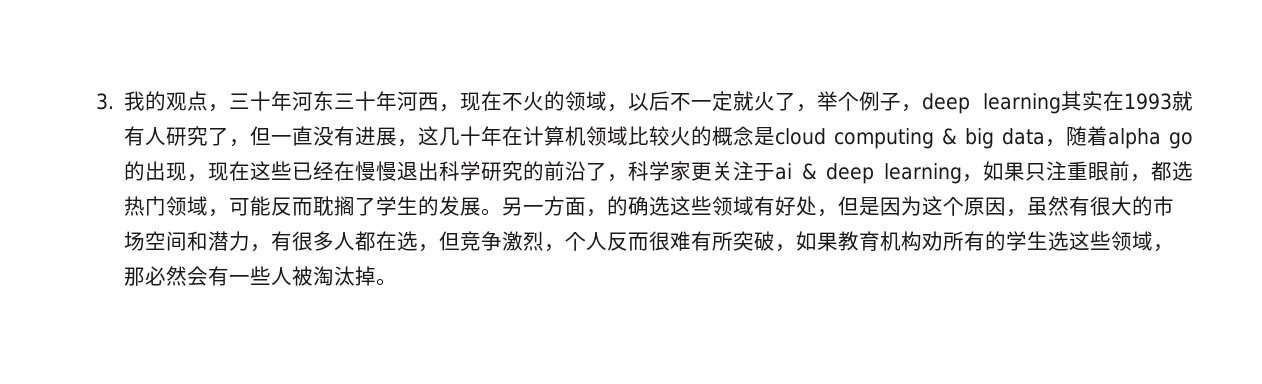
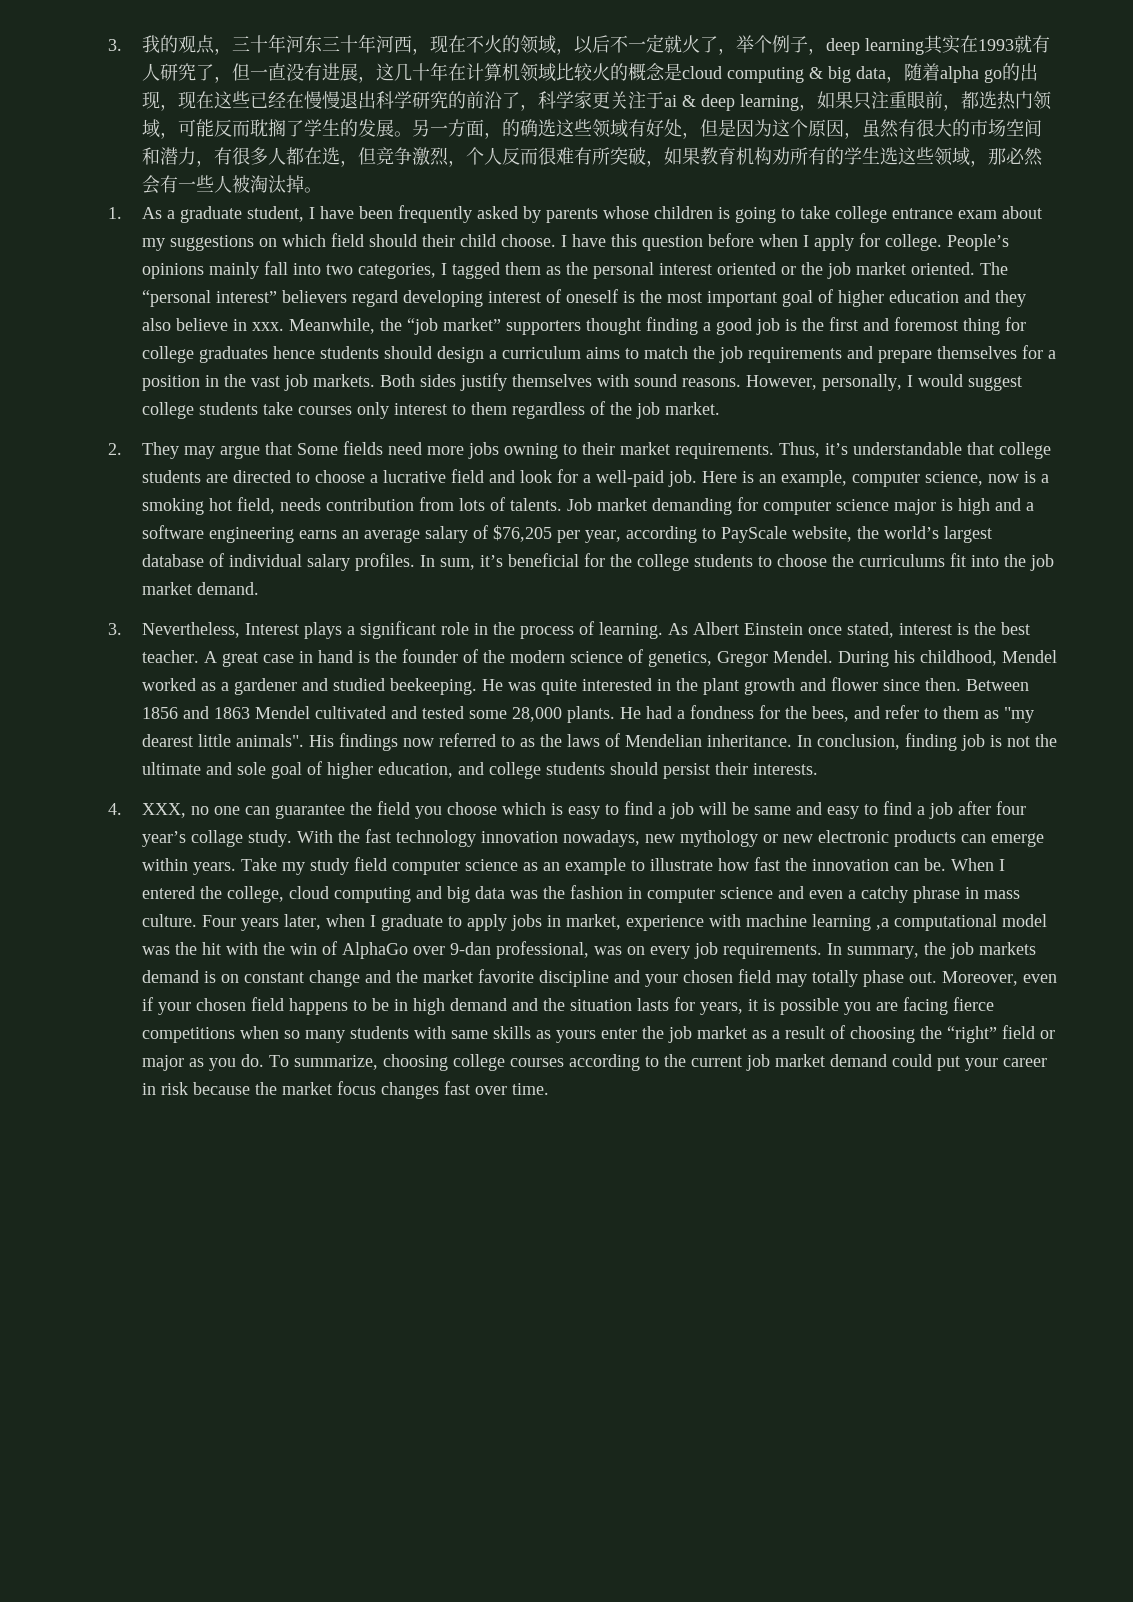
(398, 282) none -> [108,205,1043,223] [142,233,1010,251] [142,261,1009,279] [142,289,1027,307] [142,317,1027,335] [142,345,1057,363] [142,373,1023,391] [142,401,721,419] [108,441,1052,459] [142,469,1050,487] [142,497,1035,515] [142,525,993,543] [142,553,1055,571] [142,582,260,595] [108,621,1031,639] [142,649,1058,667] [142,677,1030,695] [142,705,1035,723] [142,733,1058,751] [142,761,819,779] [108,801,1027,819] [142,829,1045,847] [142,857,1006,875] [142,885,1021,903] [142,914,1048,931] [142,941,1037,959] [142,969,1058,987] [142,997,995,1015] [142,1025,1056,1043] [142,1054,1048,1071] [142,1081,550,1099] // 1. As a graduate student, I have been frequently asked by parents whose children is going to take college entrance exam about my suggestions on which field should their child choose. I have this question before when I apply for college. People’s opinions mainly fall into two categories, I tagged them as the personal interest oriented or the job market oriented. The “personal interest” believers regard developing interest of oneself is the most important goal of higher education and they also believe in xxx. Meanwhile, the “job market” supporters thought finding a good job is the first and foremost thing for college graduates hence students should design a curriculum aims to match the job requirements and prepare themselves for a position in the vast job markets. Both sides justify themselves with sound reasons. However, personally, I would suggest college students take courses only interest to them regardless of the job market. // 2. They may argue that Some fields need more jobs owning to their market requirements. Thus, it’s understandable that college students are directed to choose a lucrative field and look for a well-paid job. Here is an example, computer science, now is a smoking hot field, needs contribution from lots of talents. Job market demanding for computer science major is high and a software engineering earns an average salary of $76,205 per year, according to PayScale website, the world’s largest database of individual salary profiles. In sum, it’s beneficial for the college students to choose the curriculums fit into the job market demand. // 3. Nevertheless, Interest plays a significant role in the process of learning. As Albert Einstein once stated, interest is the best teacher. A great case in hand is the founder of the modern science of genetics, Gregor Mendel. During his childhood, Mendel worked as a gardener and studied beekeeping. He was quite interested in the plant growth and flower since then. Between 1856 and 1863 Mendel cultivated and tested some 28,000 plants. He had a fondness for the bees, and refer to them as "my dearest little animals". His findings now referred to as the laws of Mendelian inheritance. In conclusion, finding job is not the ultimate and sole goal of higher education, and college students should persist their interests. // 4. XXX, no one can guarantee the field you choose which is easy to find a job will be same and easy to find a job after four year’s collage study. With the fast technology innovation nowadays, new mythology or new electronic products can emerge within years. Take my study field computer science as an example to illustrate how fast the innovation can be. When I entered the college, cloud computing and big data was the fashion in computer science and even a catchy phrase in mass culture. Four years later, when I graduate to apply jobs in market, experience with machine learning ,a computational model was the hit with the win of AlphaGo over 9-dan professional, was on every job requirements. In summary, the job markets demand is on constant change and the market favorite discipline and your chosen field may totally phase out. Moreover, even if your chosen field happens to be in high demand and the situation lasts for years, it is possible you are facing fierce competitions when so many students with same skills as yours enter the job market as a result of choosing the “right” field or major as you do. To summarize, choosing college courses according to the current job market demand could put your career in risk because the market focus changes fast over time.

